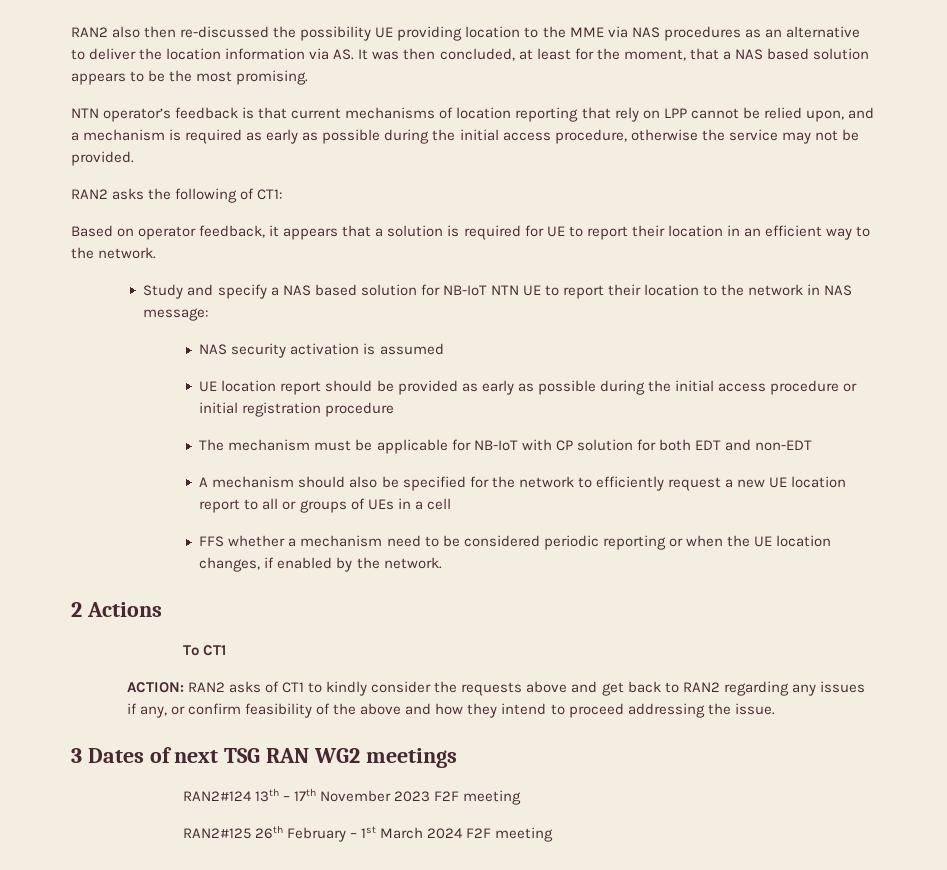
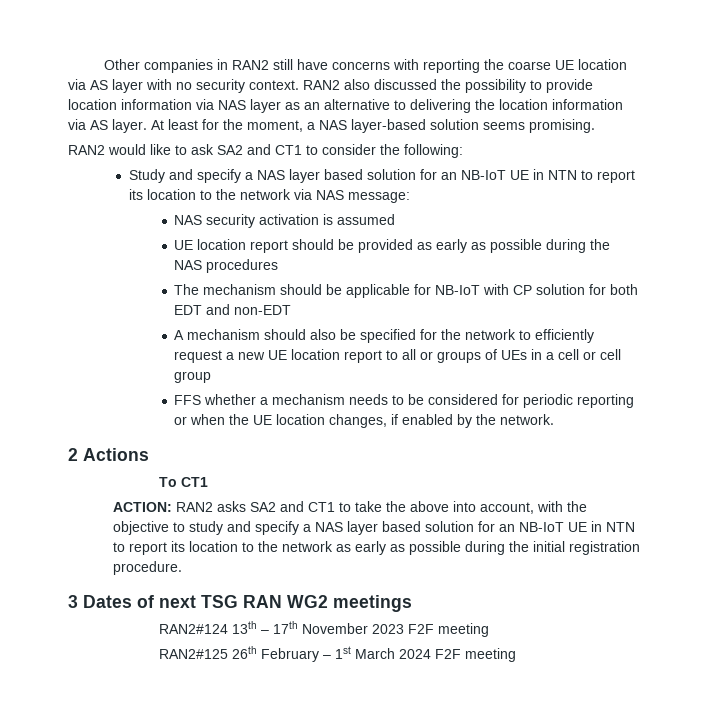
[71,26,741,41] RAN2 also then re-discussed the possibility UE providing location to the MME via NAS procedures -> [104,59,628,73] [68,79,593,93] [68,99,281,113] Other companies in RAN2 still have concerns with reporting the coarse UE location via AS layer with no security context. RAN2 also discussed the possibility to provide location information via NAS layer
[89,48,137,60] deliver -> [410,99,471,113] delivering
[333,48,533,61] AS. It was then concluded, at -> [90,119,164,133] AS layer. At
[689,48,869,60] [71,70,309,85] [71,107,874,122] [71,129,859,144] [71,151,134,166] [71,188,283,203] [71,225,871,240] [71,247,157,259] that a NAS based solution appears to be the most promising. // NTN operator’s feedback is that current mechanisms of location reporting that rely on LPP cannot be relied upon, and a mechanism is required as early as possible during the initial access procedure, otherwise the service may not be provided. // RAN2 asks the following of CT1: // Based on operator feedback, it appears that a solution is required for UE to report their location in an efficient way to the network. -> [307,119,595,133] [68,144,463,158] a NAS layer-based solution seems promising. // RAN2 would like to ask SA2 and CT1 to consider the following:
[314,284,821,299] based solution for NB-IoT NTN UE to report their location to the network in -> [288,169,635,183] [128,189,312,200] layer based solution for an NB-IoT UE in NTN to report its location to the network via
[674,380,858,395] [199,402,395,417] initial access procedure or initial registration procedure -> [174,259,279,273] NAS procedures
[314,440,352,451] must -> [280,284,323,295] should
(451, 504) none -> [583,349,622,360] [174,371,212,383] or cell group
[386,535,421,547] need -> [349,394,389,405] needs
(540, 541) none -> [502,394,520,405] for
[265,681,865,696] [126,703,775,718] of CT1 to kindly consider the requests above and get back to RAN2 regarding any issues if any, or confirm feasibility of the above and how they intend to proceed addressing the issue. -> [250,501,588,514] [113,521,636,535] [113,541,641,555] [113,561,183,575] SA2 and CT1 to take the above into account, with the objective to study and specify a NAS layer based solution for an NB-IoT UE in NTN to report its location to the network as early as possible during the initial registration procedure.

